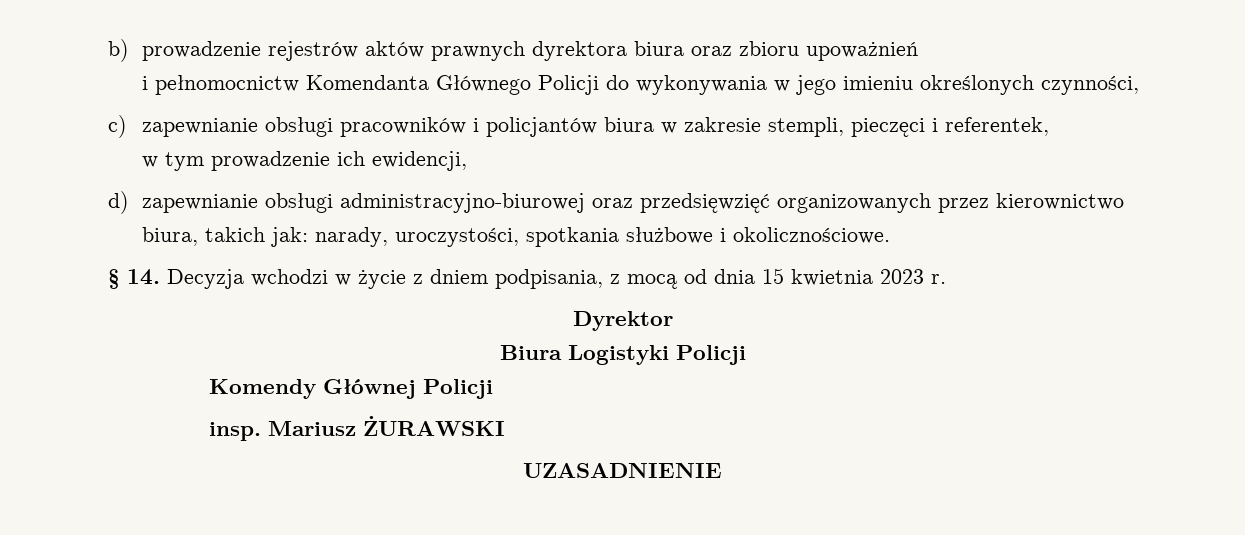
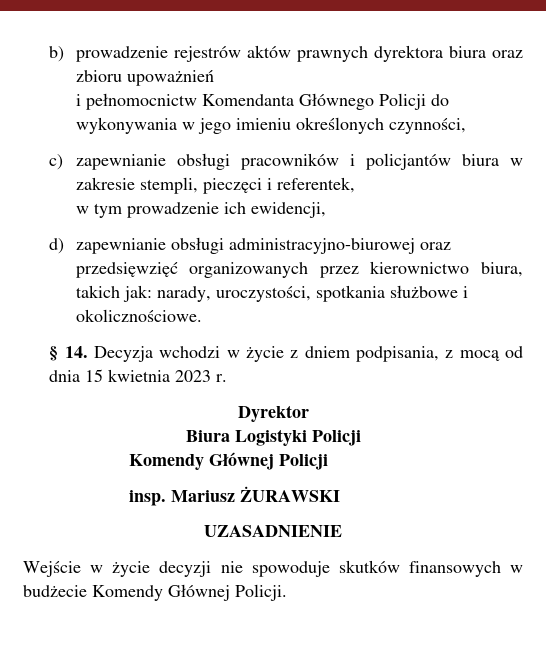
(722, 470) none -> [23,560,523,577] [23,584,287,601] // Wejście w życie decyzji nie spowoduje skutków finansowych w budżecie Komendy Głównej Policji.

